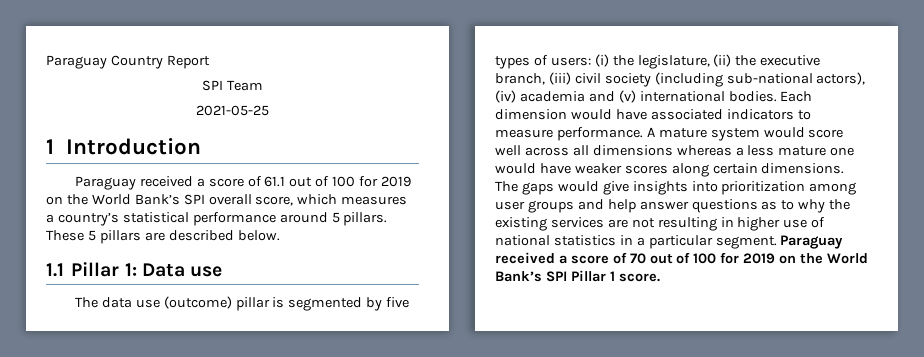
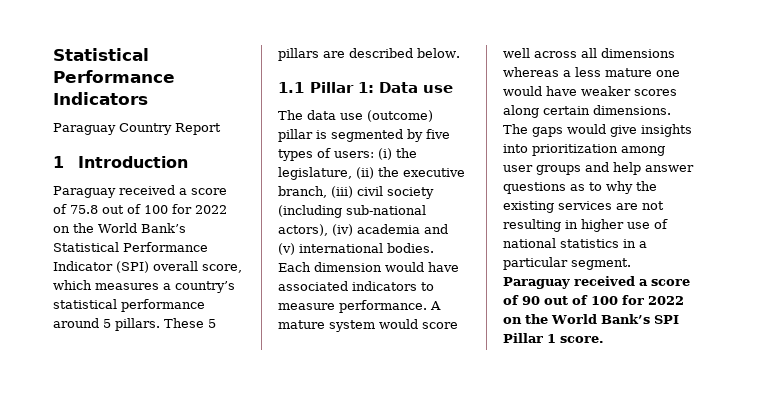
(46, 62) none -> [53,48,149,61] [53,70,175,83] [53,92,148,105] Statistical Performance Indicators //
[202,80,263,91] [196,105,269,116] // SPI Team // 2021-05-25 -> (221, 129) none
[264,176,412,187] [46,194,205,205] 61.1 out of 100 for 2019 on the World Bank’s SPI -> [70,204,227,214] [53,223,186,233] [53,242,208,252] [53,261,149,273] 75.8 out of 100 for 2022 on the World Bank’s Statistical Performance Indicator (SPI)
[629,252,776,264] 70 out of 100 for 2019 -> [522,295,684,305] 90 out of 100 for 2022

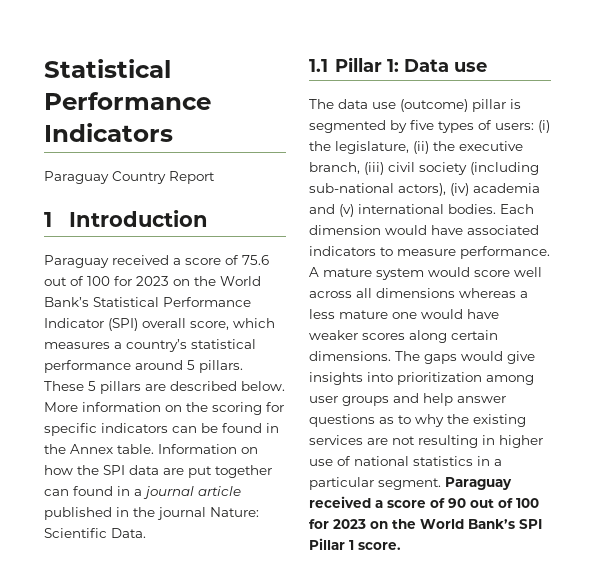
[70,204,227,214] 75.8 out of 100 for 2022 -> [242,255,269,265] [44,276,169,286] 75.6 out of 100 for 2023
(460, 53) none -> [44,402,284,415] [44,423,279,436] [44,444,258,454] [44,465,272,478] [44,486,241,499] [44,507,259,520] [44,528,146,538] More information on the scoring for specific indicators can be found in the Annex table. Information on how the SPI data are put together can found in a journal article published in the journal Nature: Scientific Data.
[648,296,684,305] 2022 -> [333,519,366,529] 2023

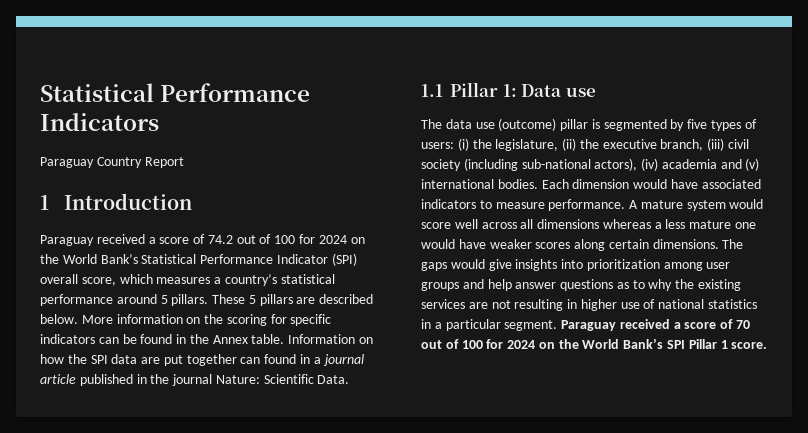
[242,255,269,265] [44,276,169,286] 75.6 out of 100 for 2023 -> [207,234,347,244] 74.2 out of 100 for 2024
[448,498,539,508] [309,519,366,529] 90 out of 100 for 2023 -> [736,320,751,329] [421,339,536,349] 70 out of 100 for 2024

